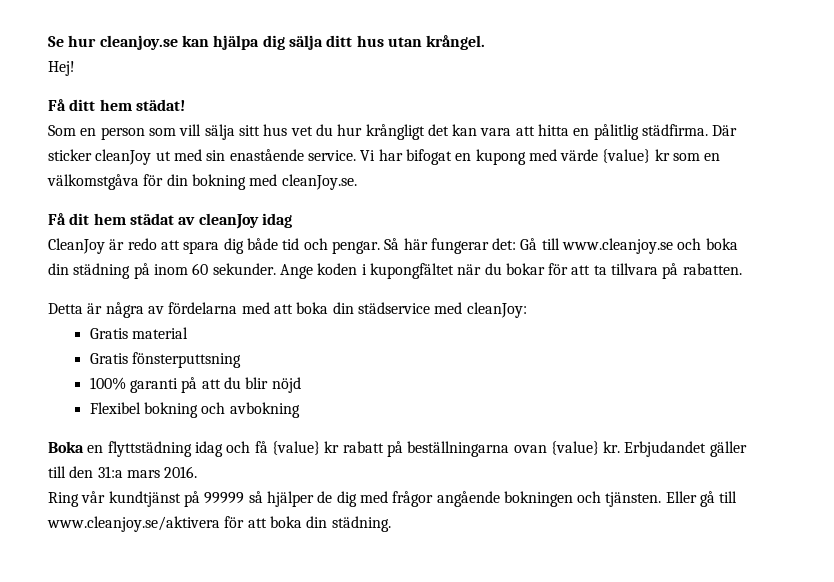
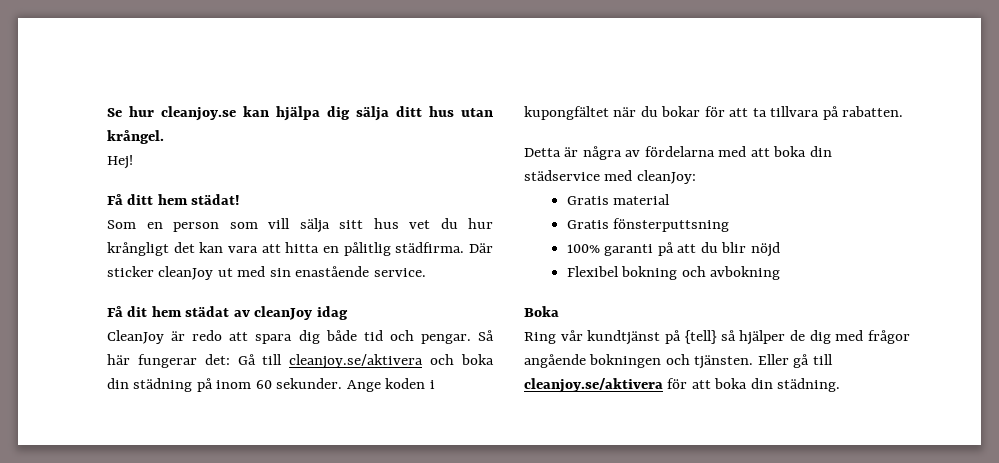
[360,149,721,165] [47,174,357,190] Vi har bifogat en kupong med värde {value} kr som en välkomstgåva för din bokning med cleanJoy.se. -> (426, 272) none
[562,238,674,254] www.cleanjoy.se -> [289,354,424,369] cleanjoy.se/aktivera
[87,441,747,457] [48,466,198,478] en flyttstädning idag och få {value} kr rabatt på beställningarna ovan {value} kr. Erbjudandet gäller till den 31:a mars 2016. -> (559, 311) none
[204,492,245,504] 99999 -> [684,330,717,344] {tell}
[47,516,220,532] www.cleanjoy.se/aktivera -> [524,378,663,393] cleanjoy.se/aktivera

